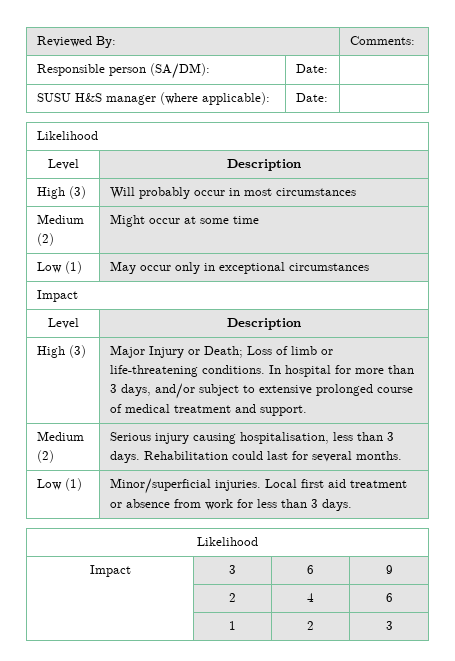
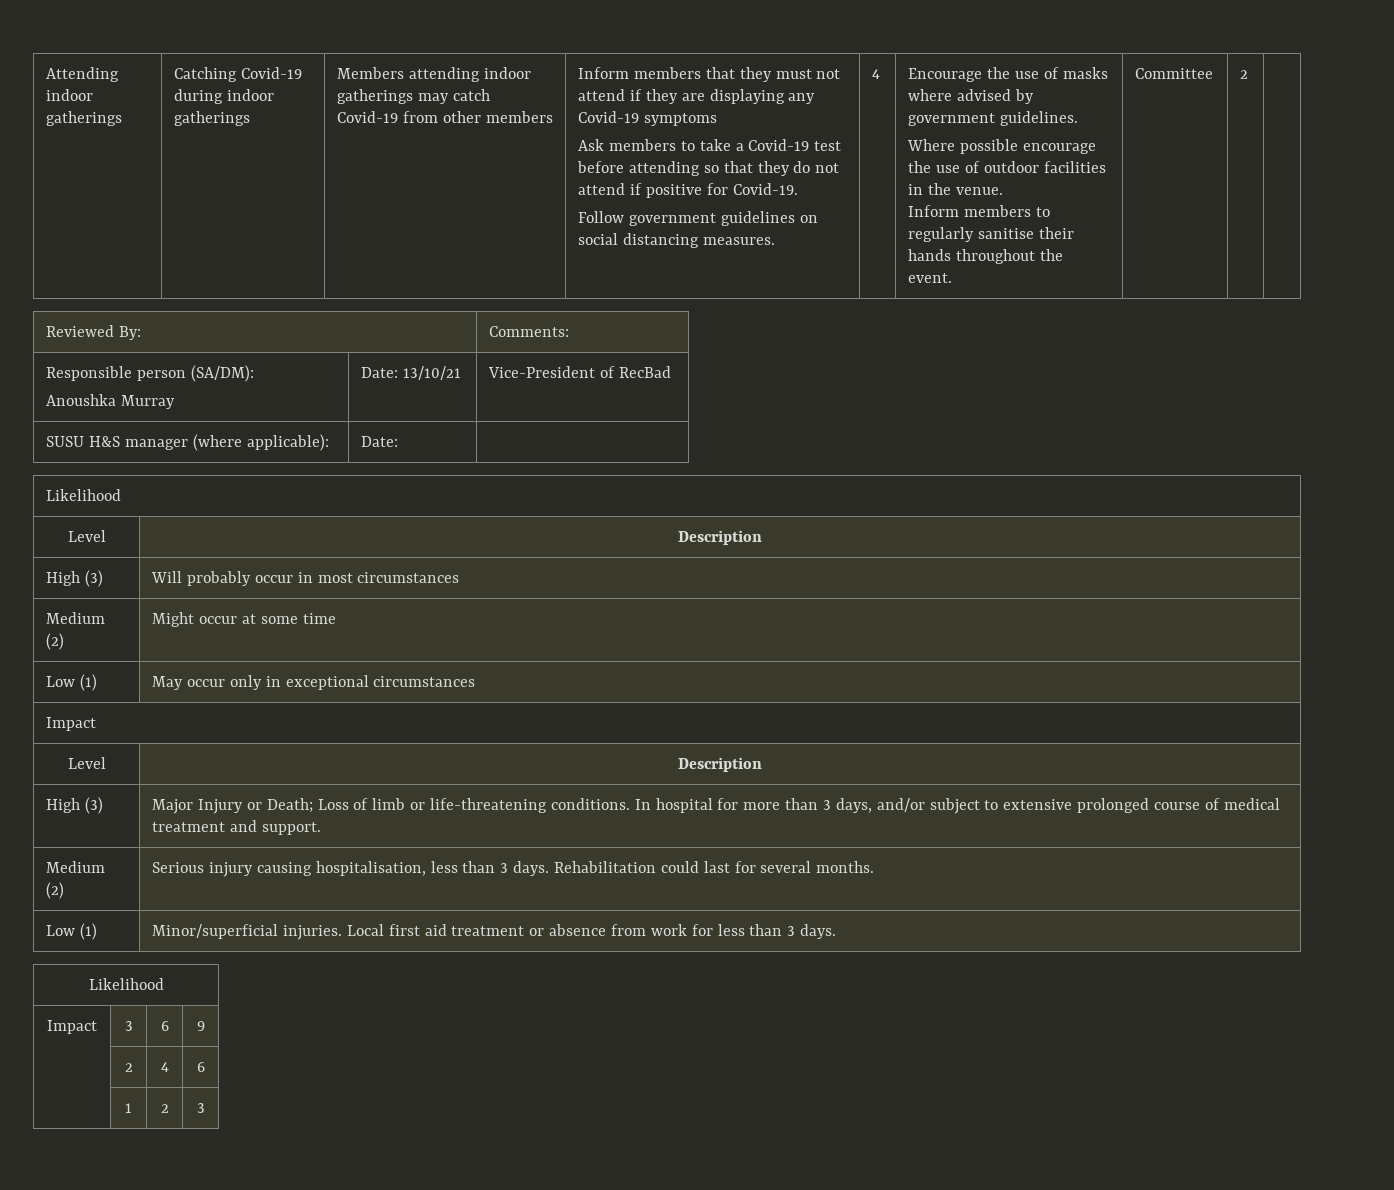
(36, 41) none -> [46,67,120,82] [46,89,94,101] [46,111,123,126] [174,67,302,82] [174,89,274,104] [174,111,251,126] [337,67,531,82] [337,89,490,104] [337,111,553,123] [578,67,841,82] [578,89,816,104] [578,111,717,126] [578,139,842,151] [577,161,840,176] [578,183,798,198] [578,211,818,226] [578,233,775,248] [872,69,881,79] [908,67,1108,82] [908,89,1034,104] [908,111,1078,126] [907,139,1096,154] [908,161,1106,173] [908,183,1003,195] [908,205,1050,217] [908,227,1074,242] [908,249,1063,264] [908,273,953,283] [1135,68,1214,79] [1240,70,1249,79] Attending indoor gatherings | Catching Covid-19 during indoor gatherings | Members attending indoor gatherings may catch Covid-19 from other members | Inform members that they must not attend if they are displaying any Covid-19 symptoms // Ask members to take a Covid-19 test before attending so that they do not attend if positive for Covid-19. // Follow government guidelines on social distancing measures. | 4 | Encourage the use of masks where advised by government guidelines. // Where possible encourage the use of outdoor facilities in the venue. // Inform members to regularly sanitise their hands throughout the event. | Committee | 2 | //
[295,64,328,73] | Date: | -> [46,394,175,409] [361,366,461,380] [488,366,671,378] // Anoushka Murray | Date: 13/10/21 | Vice-President of RecBad

